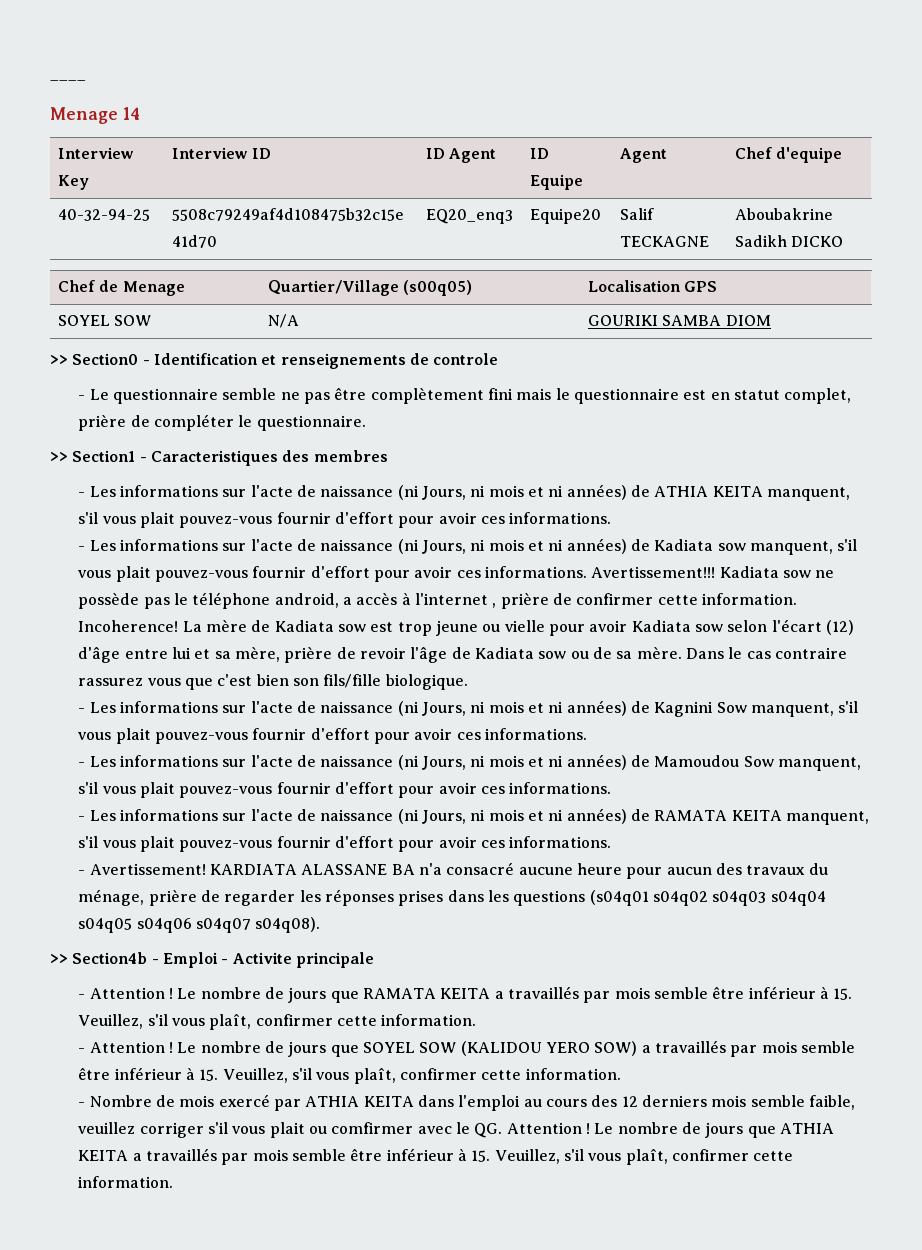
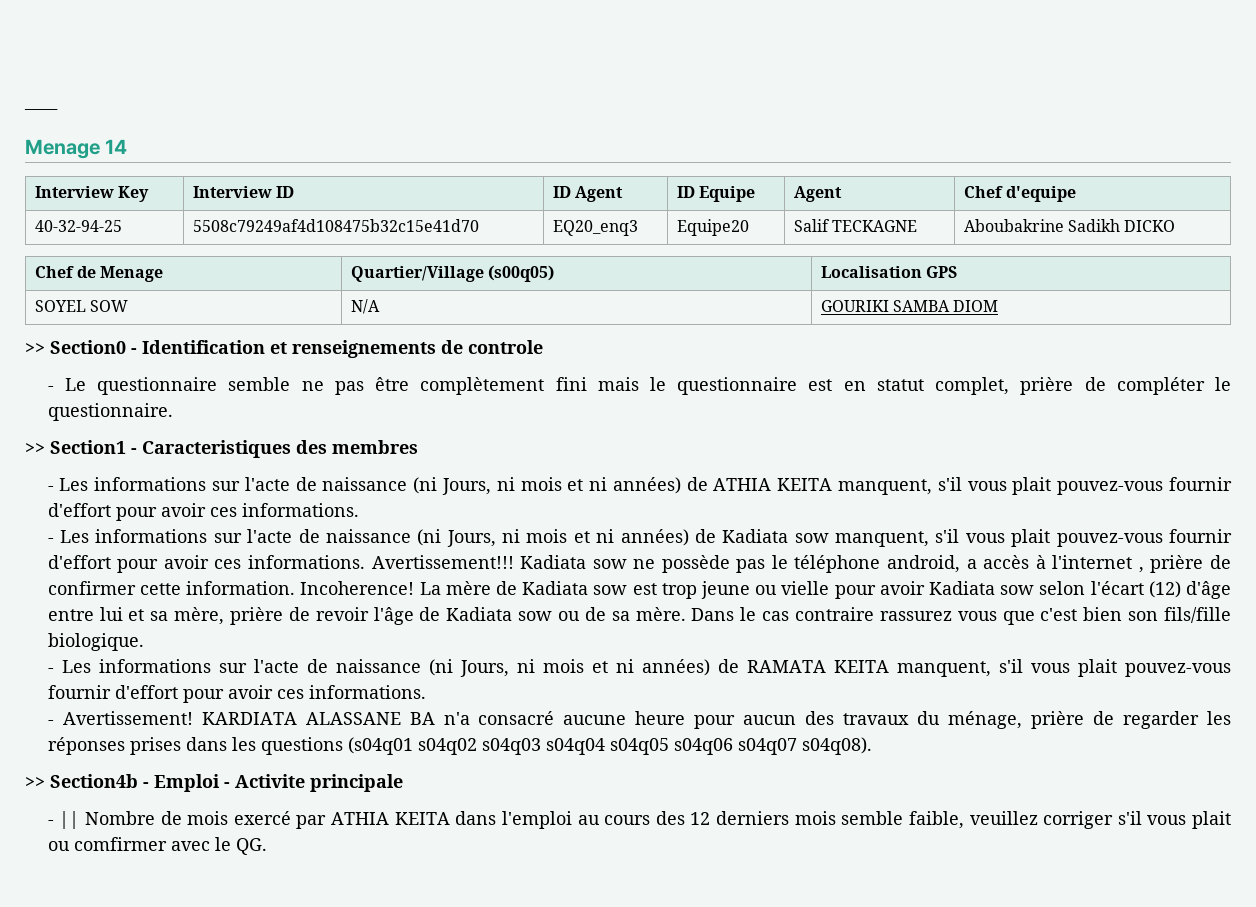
[78,700,859,717] [78,728,588,744] [78,754,861,771] [78,782,612,798] // - Les informations sur l'acte de naissance (ni Jours, ni mois et ni années) de Kagnini Sow manquent, s'il vous plait pouvez-vous fournir d'effort pour avoir ces informations. // - Les informations sur l'acte de naissance (ni Jours, ni mois et ni années) de Mamoudou Sow manquent, s'il vous plait pouvez-vous fournir d'effort pour avoir ces informations. -> (144, 642) none
[89,986,853,1003] [78,1014,477,1030] [78,1040,855,1057] [78,1067,621,1084] [78,1102,86,1107] Attention ! Le nombre de jours que RAMATA KEITA a travaillés par mois semble être inférieur à 15. Veuillez, s'il vous plaît, confirmer cette information. // - Attention ! Le nombre de jours que SOYEL SOW (KALIDOU YERO SOW) a travaillés par mois semble être inférieur à 15. Veuillez, s'il vous plaît, confirmer cette information. // - -> [59,811,80,829] ||
[506,1122,834,1138] [78,1148,794,1165] [78,1176,174,1188] Attention ! Le nombre de jours que ATHIA KEITA a travaillés par mois semble être inférieur à 15. Veuillez, s'il vous plaît, confirmer cette information. -> (267, 846) none

